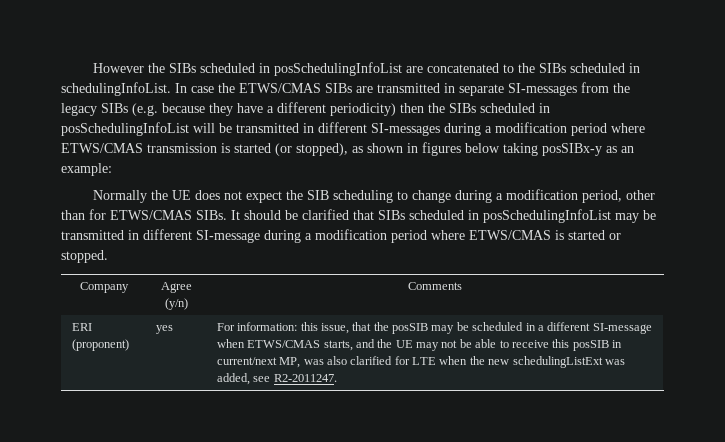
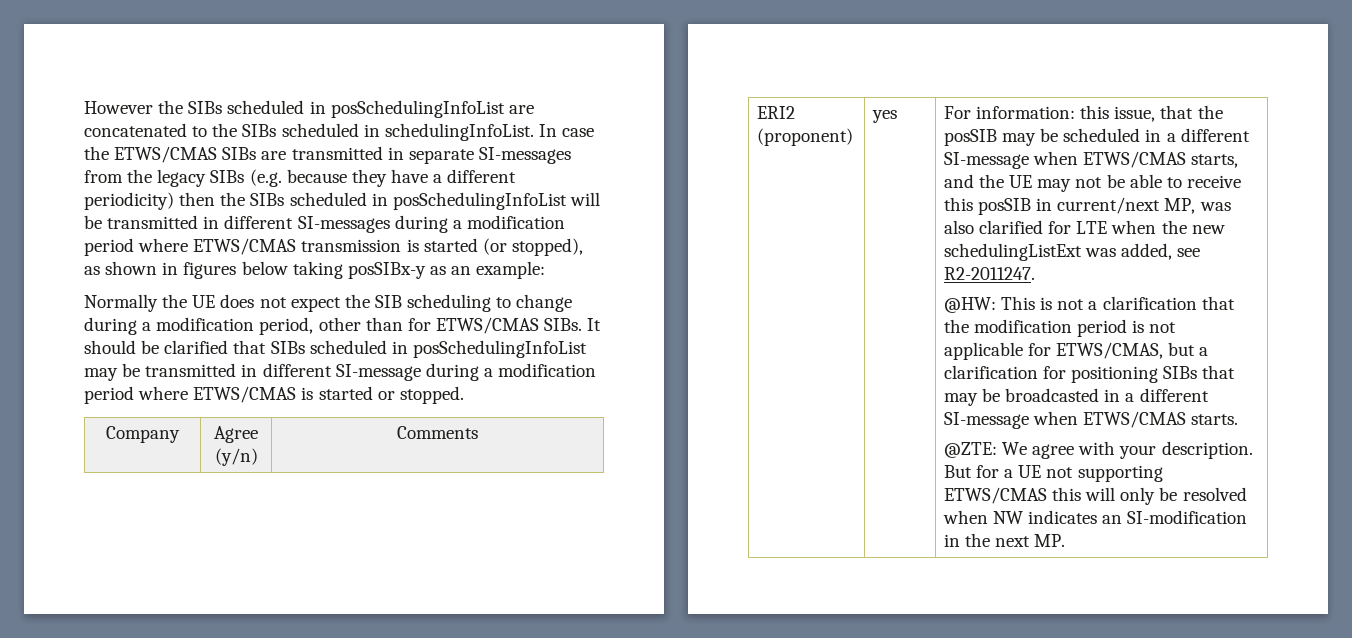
[71,323,92,331] ERI -> [756,106,795,119] ERI2
(337, 378) none -> [943,296,1235,313] [943,319,1177,337] [943,342,1209,360] [943,365,1236,383] [943,388,1209,406] [943,411,1239,429] [943,441,1253,459] [943,465,1163,482] [943,487,1247,505] [942,510,1248,524] [943,533,1066,547] // @HW: This is not a clarification that the modification period is not applicable for ETWS/CMAS, but a clarification for positioning SIBs that may be broadcasted in a different SI-message when ETWS/CMAS starts. // @ZTE: We agree with your description. But for a UE not supporting ETWS/CMAS this will only be resolved when NW indicates an SI-modification in the next MP.

